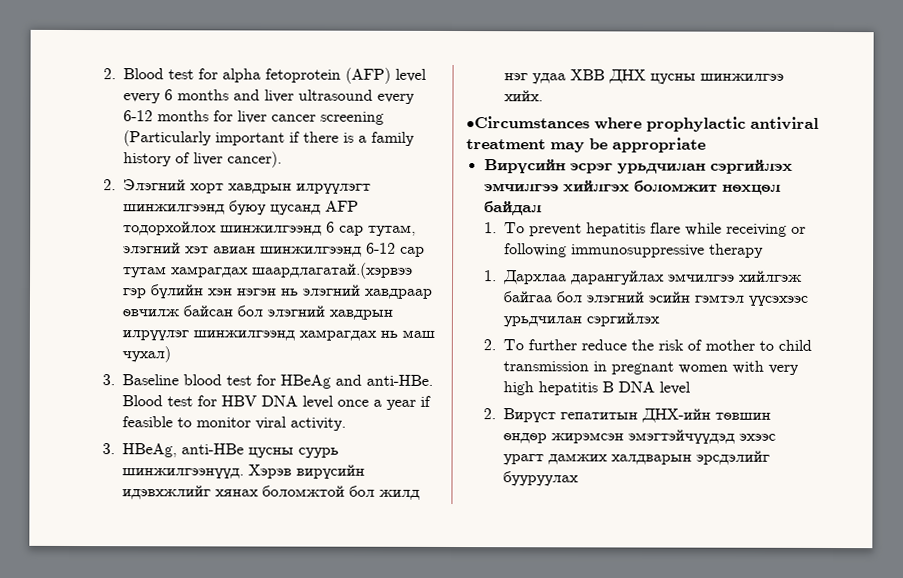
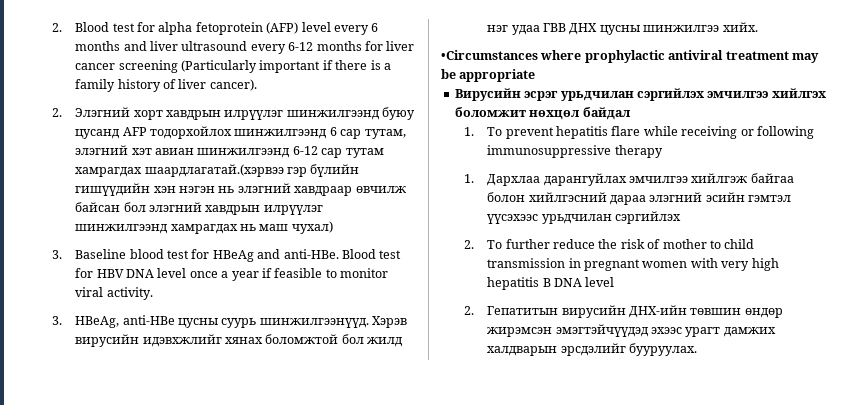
[296,183,372,194] илрүүлэгт -> [224,110,284,120] илрүүлэг
(205, 291) none -> [75,183,151,196] гишүүдийн
[296,464,366,479] вирүсийн -> [75,334,140,347] вирусийн
[570,69,606,81] ХВВ -> [543,23,567,32] ГВВ
[483,159,566,174] Вирүсийн -> [454,88,521,101] Вирусийн
[556,291,583,303] бол -> [487,192,647,205] болон хийлгэсний дараа
[503,408,639,423] Вирүст гепатитын -> [487,305,626,318] Гепатитын вирусийн
[503,471,580,487] бууруулах -> [629,343,698,356] бууруулах.

